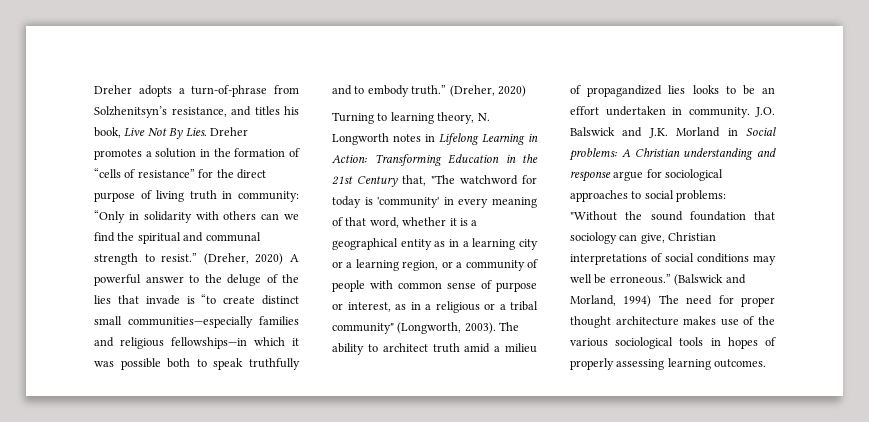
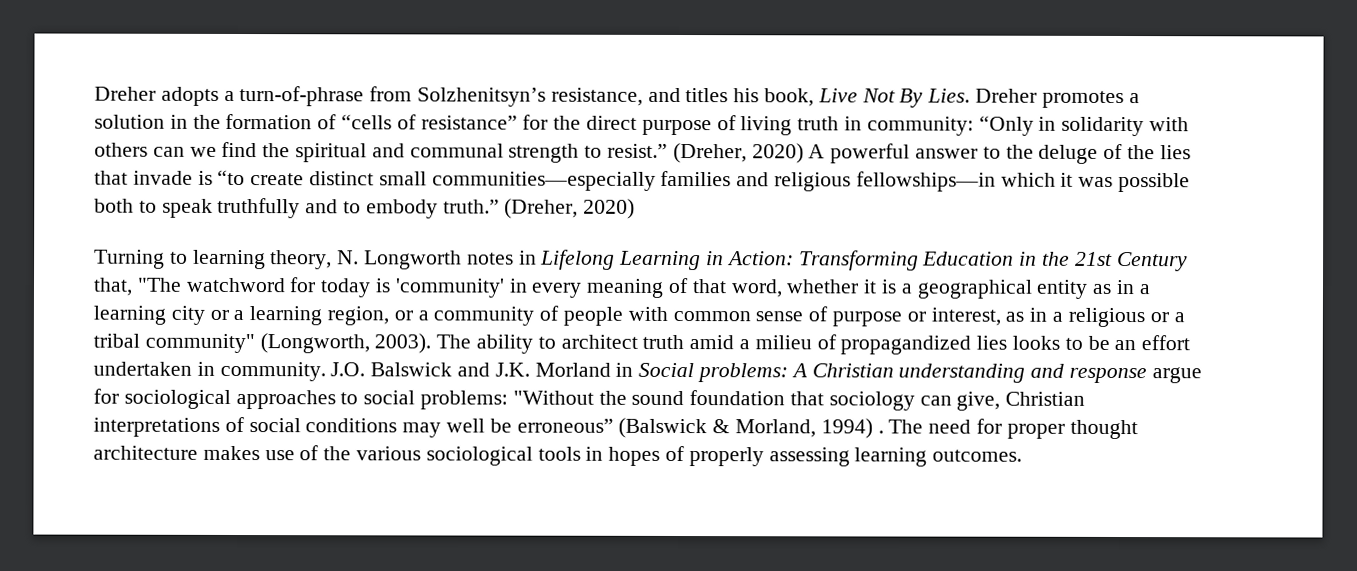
[609,274,746,286] erroneous.” (Balswick and -> [516,417,731,439] erroneous” (Balswick &
(652, 301) none -> [877,430,884,434] .

